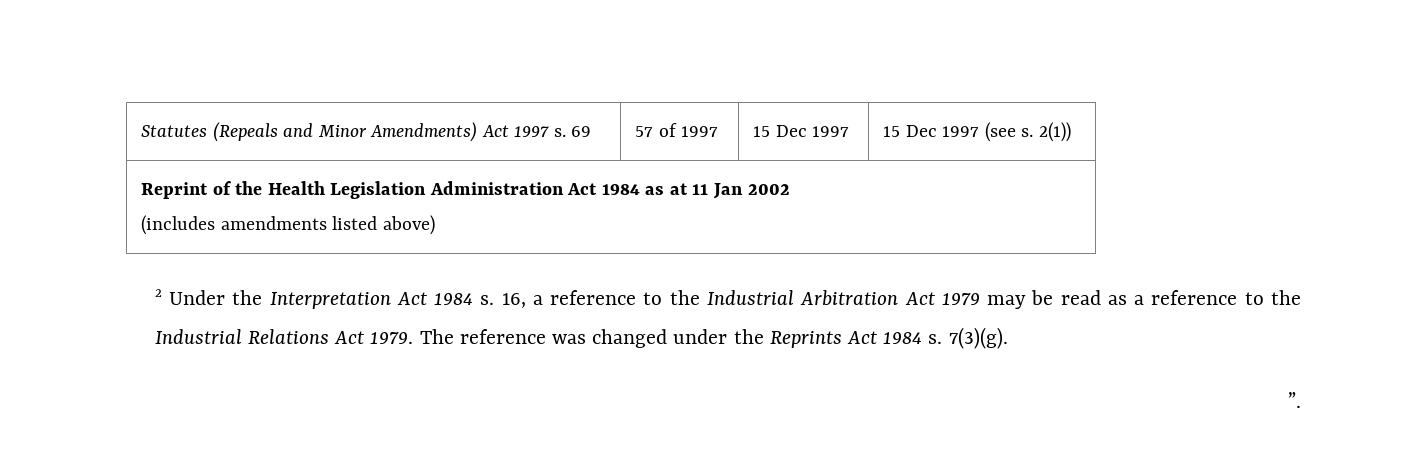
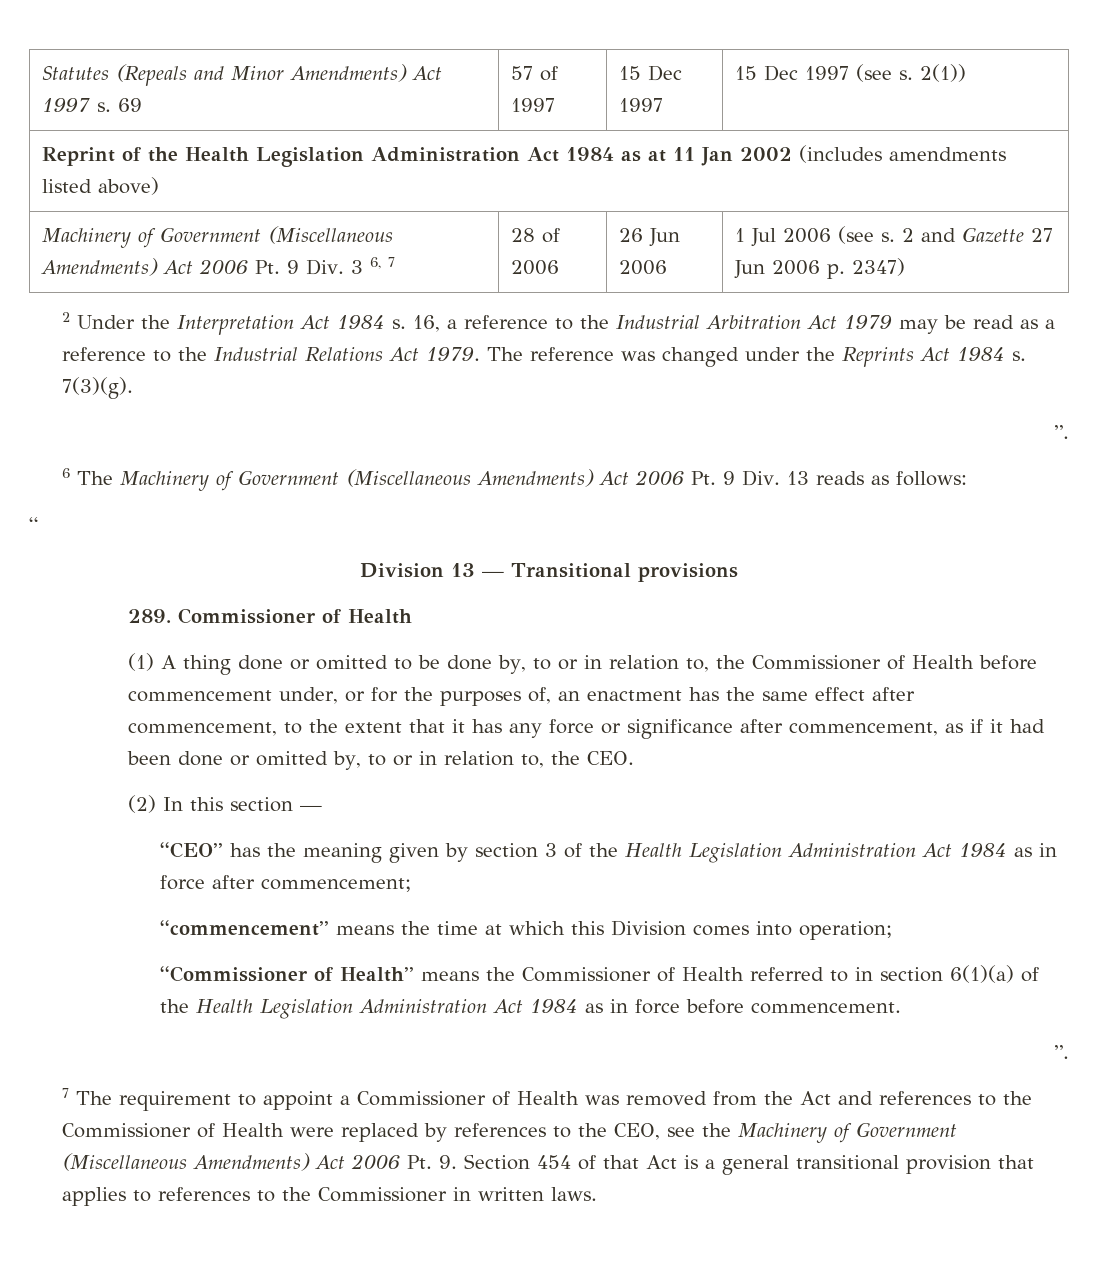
(790, 189) // -> (792, 154) none
(435, 225) none -> [41,226,393,248] [40,257,395,276] [510,228,560,243] [510,260,559,275] [618,228,680,247] [618,260,667,275] [734,226,1053,247] [733,258,905,279] // Machinery of Government (Miscellaneous Amendments) Act 2006 Pt. 9 Div. 3 6, 7 | 28 of 2006 | 26 Jun 2006 | 1 Jul 2006 (see s. 2 and Gazette 27 Jun 2006 p. 2347)
(1301, 400) none -> [61,468,967,491] [29,517,38,531] [360,563,738,582] [127,608,412,624] [127,653,1037,675] [127,687,915,706] [127,719,1045,739] [126,751,634,770] [127,795,322,813] [160,842,1058,863] [160,875,412,892] [160,920,893,940] [160,965,1040,983] [160,999,902,1019] [1054,1045,1069,1059] [61,1088,1032,1111] [61,1122,957,1143] [61,1153,1034,1175] [61,1187,597,1206] // 6 The Machinery of Government (Miscellaneous Amendments) Act 2006 Pt. 9 Div. 13 reads as follows: // “ // Division 13 — Transitional provisions // 289. Commissioner of Health // (1) A thing done or omitted to be done by, to or in relation to, the Commissioner of Health before commencement under, or for the purposes of, an enactment has the same effect after commencement, to the extent that it has any force or significance after commencement, as if it had been done or omitted by, to or in relation to, the CEO. // (2) In this section — // “CEO” has the meaning given by section 3 of the Health Legislation Administration Act 1984 as in force after commencement; // “commencement” means the time at which this Division comes into operation; // “Commissioner of Health” means the Commissioner of Health referred to in section 6(1)(a) of the Health Legislation Administration Act 1984 as in force before commencement. // ”. // 7 The requirement to appoint a Commissioner of Health was removed from the Act and references to the Commissioner of Health were replaced by references to the CEO, see the Machinery of Government (Miscellaneous Amendments) Act 2006 Pt. 9. Section 454 of that Act is a general transitional provision that applies to references to the Commissioner in written laws.

